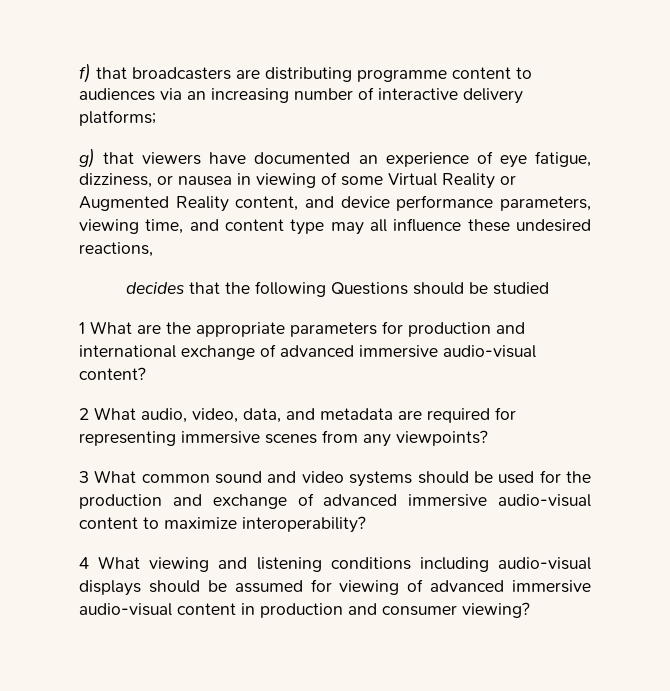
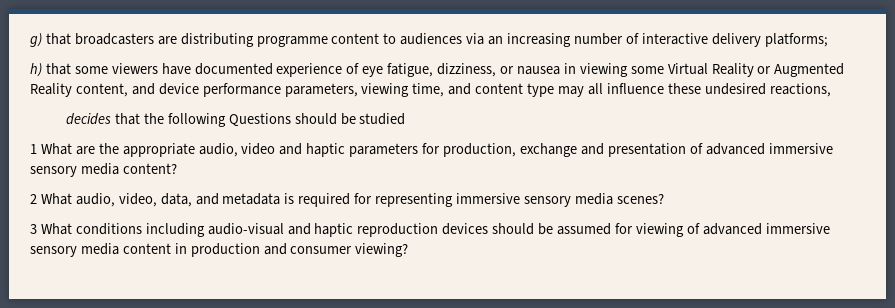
[79,63,91,83] f) -> [30,33,42,47] g)
[79,148,135,168] g) that -> [30,63,108,77] h) that some
[358,155,378,164] an -> (273, 69) none
[321,172,337,185] of -> (628, 70) none
[290,321,525,337] [79,344,536,360] parameters for production and international exchange of advanced immersive audio-visual -> [198,143,833,157] [30,163,119,177] audio, video and haptic parameters for production, exchange and presentation of advanced immersive sensory media
[398,410,422,420] are -> [284,193,295,204] is
[265,430,488,447] [79,470,592,487] [79,493,591,509] [79,516,366,533] [79,556,591,572] [79,580,141,596] scenes from any viewpoints? // 3 What common sound and video systems should be used for the production and exchange of advanced immersive audio-visual content to maximize interoperability? // 4 What viewing and listening conditions including audio-visual displays -> [523,193,664,207] [30,223,489,237] sensory media scenes? // 3 What conditions including audio-visual and haptic reproduction devices
[79,603,172,616] audio-visual -> [30,243,119,257] sensory media

